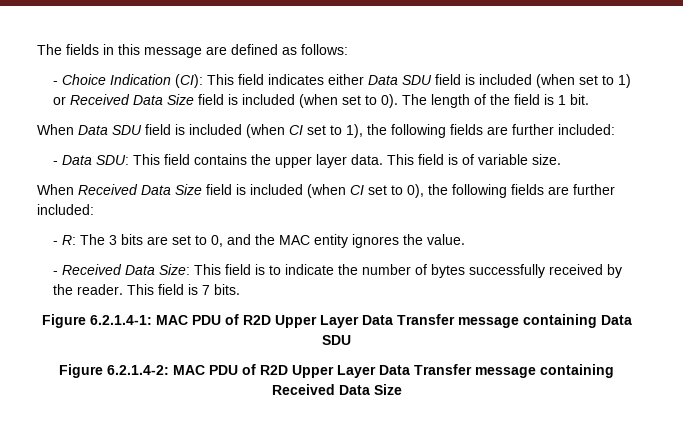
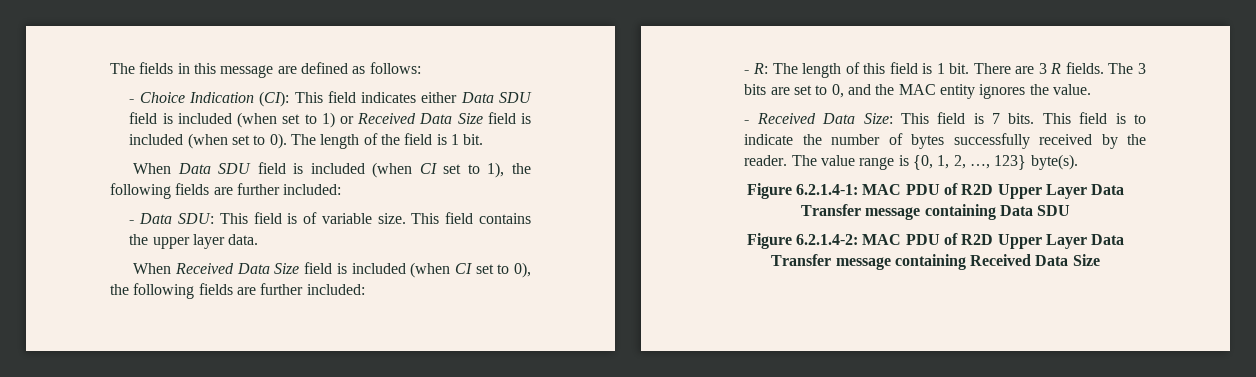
(190, 159) none -> [287,212,474,224] is of variable size. This field
[386,154,561,165] This field is of variable size. -> (259, 239) none
(105, 239) none -> [802,62,1134,78] length of this field is 1 bit. There are 3 R fields. The
(265, 269) none -> [992,112,1126,124] 7 bits. This field is
[126,284,240,295] This field is 7 bits. -> [791,154,1078,170] The value range is {0, 1, 2, …, 123} byte(s).

